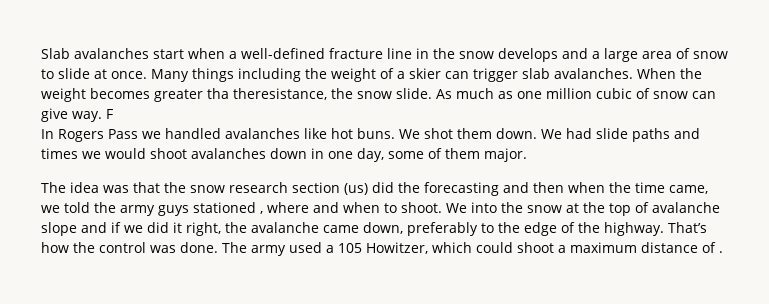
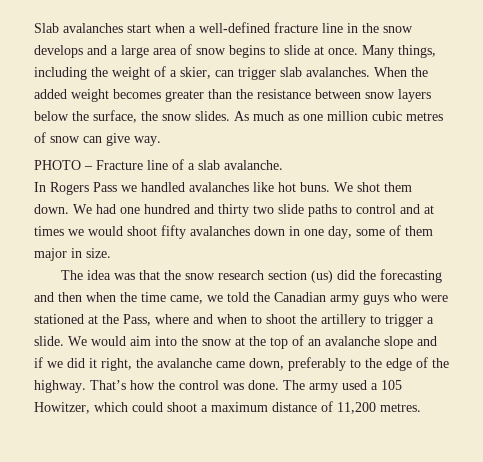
(728, 55) none -> [229,45,265,58] begins
[192,68,234,82] things -> [398,45,436,58] things,
[409,68,441,79] skier -> [180,67,211,79] skier,
(702, 73) none -> [34,89,67,99] added
[207,88,432,100] tha theresistance, the snow slide. -> [208,89,431,102] [34,110,230,123] than the resistance between snow layers below the surface, the snow slides.
(632, 93) none -> [406,112,443,121] metres
[106,109,113,119] F -> [34,159,283,170] // PHOTO – Fracture line of a slab avalanche.
[596,128,700,142] slide paths and -> [120,204,434,217] one hundred and thirty two slide paths to control and at
(187, 153) none -> [161,225,186,239] fifty
[484,148,527,162] major. -> [34,248,111,261] major in size.
(116, 207) none -> [274,292,326,302] Canadian
[193,202,467,214] stationed , where and when to shoot. We -> [393,292,448,302] [34,314,434,327] [34,336,151,346] who were stationed at the Pass, where and when to shoot the artillery to trigger a slide. We would aim
(649, 207) none -> [308,339,321,346] an
[719,251,723,253] . -> [337,402,421,414] 11,200 metres.

